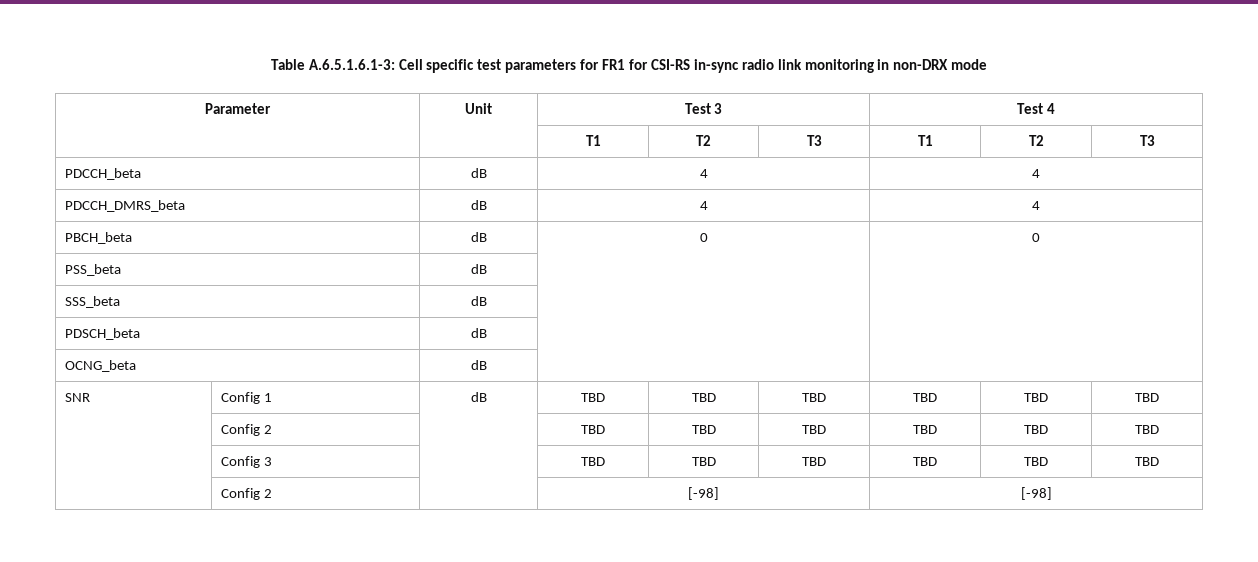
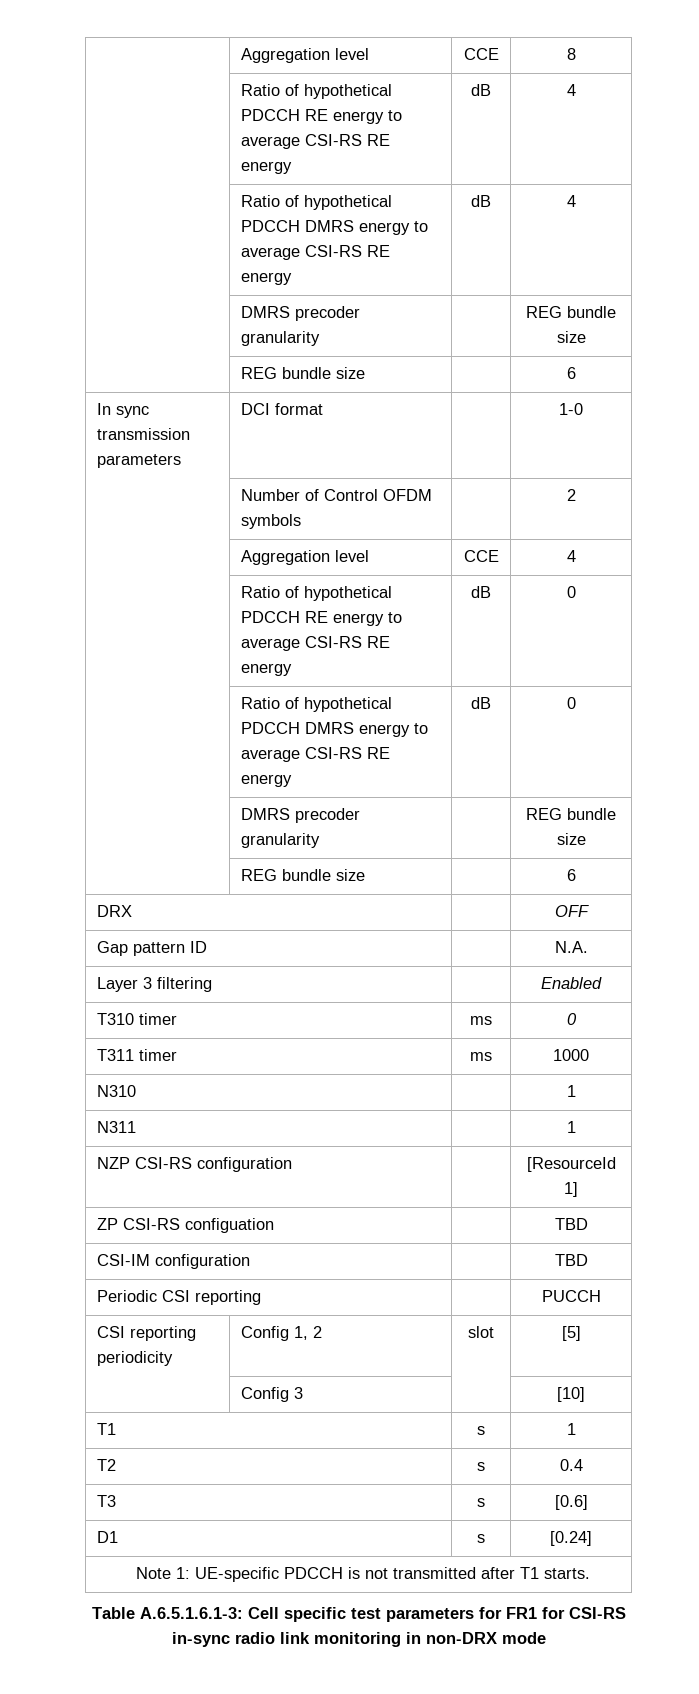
(270, 64) none -> [240,48,369,63] [463,48,499,60] [566,48,576,60] [240,84,392,99] [240,109,402,124] [240,134,390,149] [240,161,292,174] [471,84,491,96] [566,84,576,96] [240,195,392,210] [240,220,428,235] [240,245,390,260] [240,272,292,285] [471,195,491,207] [566,195,576,207] [240,306,360,321] [240,331,320,346] [526,306,616,318] [556,331,586,343] [240,367,365,379] [566,367,576,379] [96,403,149,418] [96,428,190,440] [96,454,181,468] [240,403,323,415] [559,403,583,415] [240,489,432,501] [240,514,301,529] [566,489,576,501] [240,550,369,565] [463,550,499,562] [566,550,576,562] [240,586,392,601] [240,611,402,626] [240,636,390,651] [240,663,292,676] [471,586,491,598] [566,586,576,598] [240,697,392,712] [240,722,428,737] [240,747,390,762] [240,774,292,787] [471,697,491,709] [566,697,576,709] [240,808,360,823] [240,833,320,848] [526,808,616,820] [556,833,586,845] [240,869,365,881] [566,869,576,881] [96,905,132,917] [554,905,589,917] [96,941,207,956] [554,941,588,953] [96,977,212,992] [541,977,602,989] [96,1013,177,1025] [470,1016,492,1025] [566,1013,577,1025] [96,1049,177,1061] [470,1052,492,1061] [553,1049,589,1061] [96,1085,136,1097] [566,1085,576,1097] [96,1121,136,1133] [566,1121,576,1133] [96,1157,292,1172] [526,1157,616,1172] [564,1182,578,1197] [96,1218,274,1233] [554,1218,588,1230] [96,1254,250,1269] [554,1254,588,1266] [96,1290,261,1305] [541,1290,601,1302] [96,1326,196,1341] [96,1351,173,1366] [240,1326,322,1341] [468,1326,494,1338] [561,1326,581,1341] [240,1387,303,1402] [557,1387,585,1402] [96,1423,116,1435] [477,1426,485,1435] [566,1423,576,1435] [96,1459,116,1471] [477,1462,485,1471] [559,1459,583,1471] [96,1495,116,1507] [477,1498,485,1507] [554,1495,588,1510] [96,1531,118,1543] [477,1534,485,1543] [550,1531,592,1546] [135,1567,590,1582] | Aggregation level | CCE | 8 // | Ratio of hypothetical PDCCH RE energy to average CSI-RS RE energy | dB | 4 // | Ratio of hypothetical PDCCH DMRS energy to average CSI-RS RE energy | dB | 4 // | DMRS precoder granularity | | REG bundle size // | REG bundle size | | 6 // In sync transmission parameters | DCI format | | 1-0 // | Number of Control OFDM symbols | | 2 // | Aggregation level | CCE | 4 // | Ratio of hypothetical PDCCH RE energy to average CSI-RS RE energy | dB | 0 // | Ratio of hypothetical PDCCH DMRS energy to average CSI-RS RE energy | dB | 0 // | DMRS precoder granularity | | REG bundle size // | REG bundle size | | 6 // DRX | | OFF // Gap pattern ID | | N.A. // Layer 3 filtering | | Enabled // T310 timer | ms | 0 // T311 timer | ms | 1000 // N310 | | 1 // N311 | | 1 // NZP CSI-RS configuration | | [ResourceId 1] // ZP CSI-RS configuation | | TBD // CSI-IM configuration | | TBD // Periodic CSI reporting | | PUCCH // CSI reporting periodicity | Config 1, 2 | slot | [5] // | Config 3 | | [10] // T1 | s | 1 // T2 | s | 0.4 // T3 | s | [0.6] // D1 | s | [0.24] // Note 1: UE-specific PDCCH is not transmitted after T1 starts. //
[205,103,271,114] [465,103,492,114] [684,103,723,114] [1017,103,1055,114] [585,135,601,146] [696,135,711,146] [806,135,822,146] [917,135,933,146] [1028,135,1044,146] [1139,135,1155,146] [64,168,141,180] [470,168,487,178] [699,169,708,178] [1032,169,1040,178] [64,200,185,212] [470,200,487,210] [699,201,708,210] [1032,201,1040,210] [64,232,132,244] [470,232,487,242] [699,233,708,242] [1032,233,1040,242] [64,264,121,276] [470,264,487,274] [64,296,120,308] [470,296,487,306] [64,328,140,340] [470,328,487,338] [64,360,136,372] [470,360,487,370] [64,393,90,402] [220,392,272,404] [470,392,487,402] [581,393,605,402] [691,393,716,402] [802,393,826,402] [913,393,937,402] [1024,393,1048,402] [1135,393,1159,402] [220,424,272,436] [581,425,605,434] [691,425,716,434] [802,425,826,434] [913,425,937,434] [1024,425,1048,434] [1135,425,1159,434] [220,456,272,468] [581,457,605,466] [691,457,716,466] [802,457,826,466] [913,457,937,466] [1024,457,1048,466] [1135,457,1159,466] [220,488,272,500] [688,487,719,500] [1020,487,1052,500] // Parameter | Unit | Test 3 | Test 4 // | | T1 | T2 | T3 | T1 | T2 | T3 // PDCCH_beta | dB | 4 | 4 // PDCCH_DMRS_beta | dB | 4 | 4 // PBCH_beta | dB | 0 | 0 // PSS_beta | dB | | // SSS_beta | dB | | // PDSCH_beta | dB | | // OCNG_beta | dB | | // SNR | Config 1 | dB | TBD | TBD | TBD | TBD | TBD | TBD // | Config 2 | | TBD | TBD | TBD | TBD | TBD | TBD // | Config 3 | | TBD | TBD | TBD | TBD | TBD | TBD // | Config 2 | | [-98] | [-98] -> (546, 1638) none

